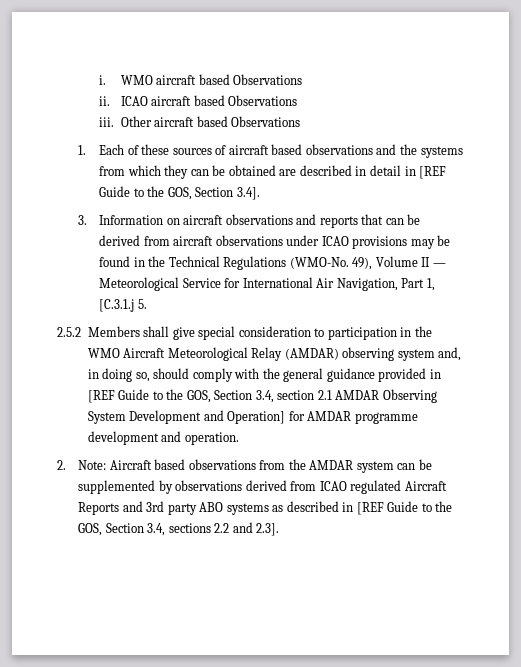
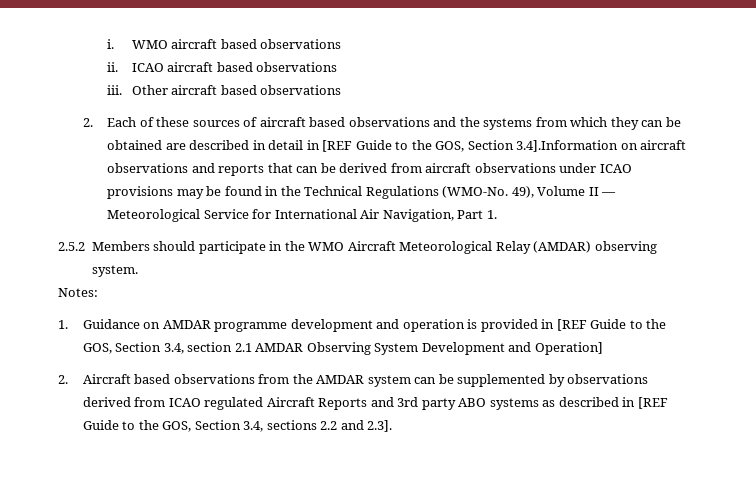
[233,74,303,85] Observations -> [260,39,342,49] observations
[228,95,298,106] Observations -> [256,62,338,72] observations
[231,116,301,127] [78,145,87,155] Observations // 1. -> [260,85,342,95] [82,118,93,127] observations // 2.
[236,187,260,200] [78,215,164,225] 3.4]. // 3. Information -> [516,140,619,152] 3.4].Information
[426,278,435,291] [99,299,147,312] 1, [C.3.1.j 5. -> [486,210,497,219] 1.
[143,326,397,340] shall give special consideration to participation -> [153,241,266,254] should participate
[397,347,462,361] [87,368,375,382] system and, in doing so, should comply with the general guidance -> [91,265,138,277] [58,288,98,297] [58,319,478,332] system. // Notes: // 1. Guidance on AMDAR programme development and operation is
[288,411,418,424] [87,431,239,445] [57,460,107,470] for AMDAR programme development and operation. // 2. Note: -> [58,375,68,384] // 2.

